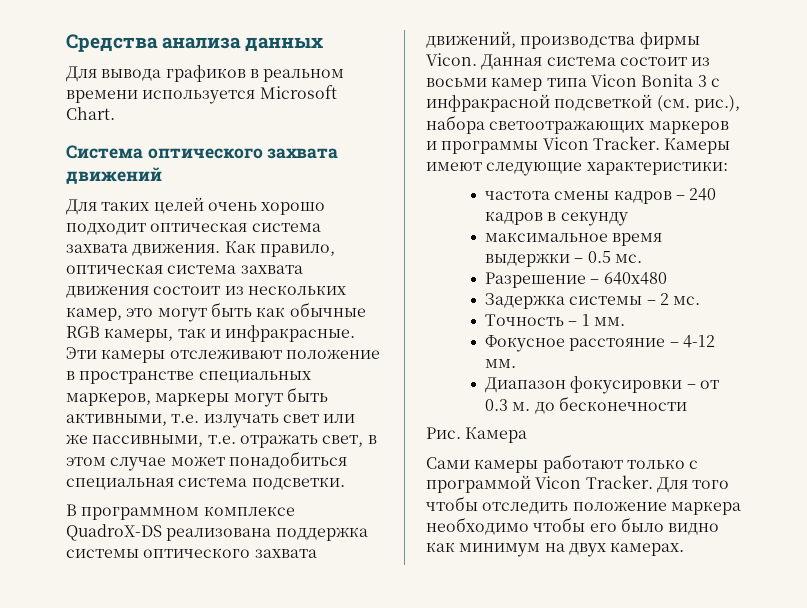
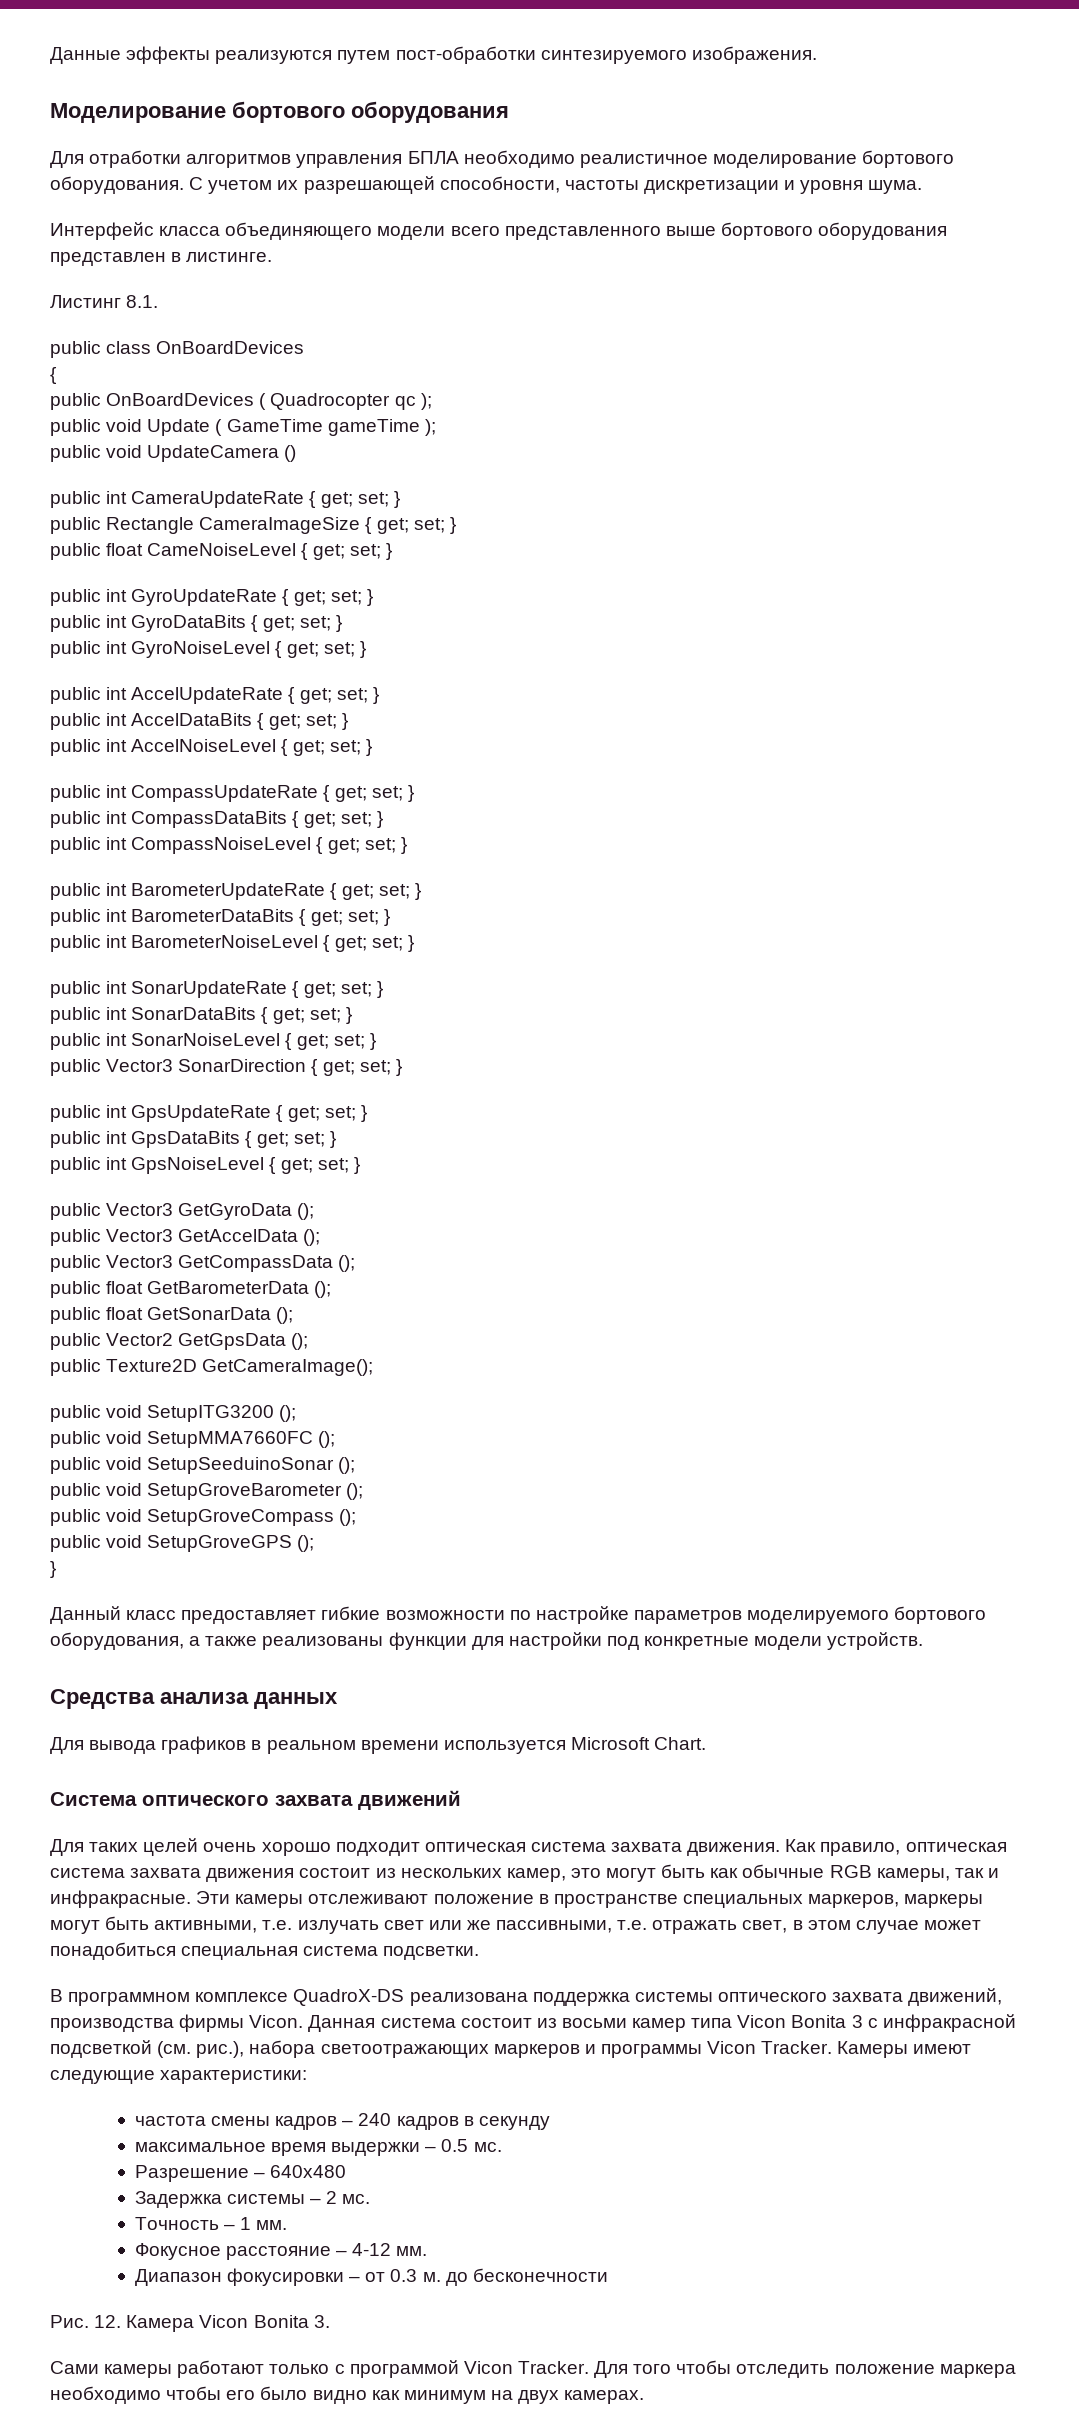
(66, 43) none -> [50,46,817,64] [50,101,509,123] [50,150,955,168] [50,176,923,194] [50,222,948,240] [50,252,273,266] [50,295,159,308] [50,341,305,358] [50,367,57,384] [50,393,432,410] [50,419,436,436] [50,445,297,462] [50,491,400,508] [50,517,456,534] [50,543,392,560] [50,589,373,606] [50,615,342,632] [50,641,366,658] [50,687,379,704] [50,713,348,730] [50,739,372,756] [50,785,414,802] [50,811,383,828] [50,837,407,854] [50,883,421,900] [50,909,390,926] [50,935,414,952] [50,981,383,998] [50,1007,352,1024] [50,1033,376,1050] [50,1059,402,1076] [50,1105,367,1122] [50,1131,336,1148] [50,1157,360,1174] [50,1203,315,1220] [50,1229,321,1246] [50,1255,356,1272] [50,1281,332,1298] [50,1307,294,1324] [50,1333,309,1350] [50,1359,374,1376] [50,1405,297,1422] [50,1431,336,1448] [50,1457,356,1474] [50,1483,364,1500] [50,1509,357,1526] [50,1535,315,1552] [50,1561,56,1578] [50,1606,987,1624] [50,1632,924,1650] Данные эффекты реализуются путем пост-обработки синтезируемого изображения. // Моделирование бортового оборудования // Для отработки алгоритмов управления БПЛА необходимо реалистичное моделирование бортового оборудования. С учетом их разрешающей способности, частоты дискретизации и уровня шума. // Интерфейс класса объединяющего модели всего представленного выше бортового оборудования представлен в листинге. // Листинг 8.1. // public class OnBoardDevices // { // public OnBoardDevices ( Quadrocopter qc ); // public void Update ( GameTime gameTime ); // public void UpdateCamera () // public int CameraUpdateRate { get; set; } // public Rectangle CameraImageSize { get; set; } // public float CameNoiseLevel { get; set; } // public int GyroUpdateRate { get; set; } // public int GyroDataBits { get; set; } // public int GyroNoiseLevel { get; set; } // public int AccelUpdateRate { get; set; } // public int AccelDataBits { get; set; } // public int AccelNoiseLevel { get; set; } // public int CompassUpdateRate { get; set; } // public int CompassDataBits { get; set; } // public int CompassNoiseLevel { get; set; } // public int BarometerUpdateRate { get; set; } // public int BarometerDataBits { get; set; } // public int BarometerNoiseLevel { get; set; } // public int SonarUpdateRate { get; set; } // public int SonarDataBits { get; set; } // public int SonarNoiseLevel { get; set; } // public Vector3 SonarDirection { get; set; } // public int GpsUpdateRate { get; set; } // public int GpsDataBits { get; set; } // public int GpsNoiseLevel { get; set; } // public Vector3 GetGyroData (); // public Vector3 GetAccelData (); // public Vector3 GetCompassData (); // public float GetBarometerData (); // public float GetSonarData (); // public Vector2 GetGpsData (); // public Texture2D GetCameraImage(); // public void SetupITG3200 (); // public void SetupMMA7660FC (); // public void SetupSeeduinoSonar (); // public void SetupGroveBarometer (); // public void SetupGroveCompass (); // public void SetupGroveGPS (); // } // Данный класс предоставляет гибкие возможности по настройке параметров моделируемого бортового оборудования, а также реализованы функции для настройки под конкретные модели устройств. //
(461, 433) none -> [94,2315,122,2328] 12.
(528, 435) none -> [199,2315,330,2328] Vicon Bonita 3.

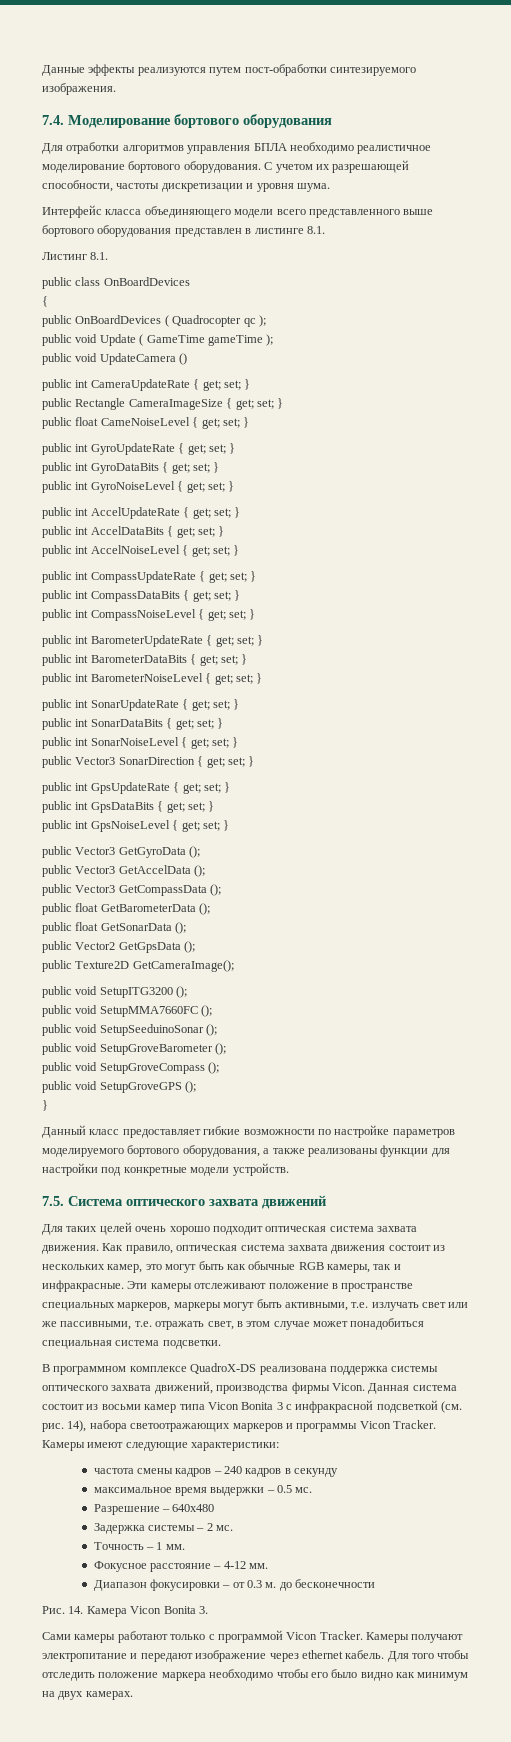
(817, 55) none -> [42,115,64,125] 7.4.
[186,252,273,262] листинге. -> [254,226,325,234] листинге 8.1.
[50,1689,338,1709] [50,1736,707,1754] Средства анализа данных // Для вывода графиков в реальном времени используется Microsoft Chart. // -> [42,1196,64,1206] 7.5.
[196,2041,245,2058] рис.), -> [42,1420,87,1432] рис. 14),
[94,2315,122,2328] 12. -> [68,1606,84,1614] 14.
(589, 2367) none -> [366,1632,464,1643] [42,1650,385,1662] Камеры получают электропитание и передают изображение через ethernet кабель.

